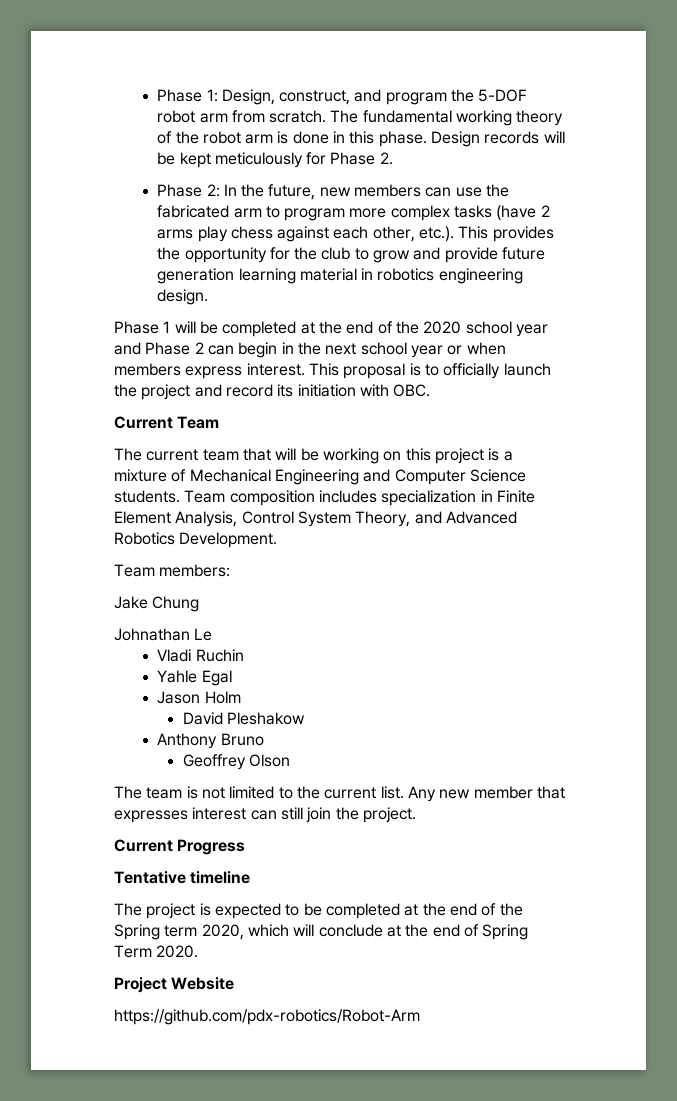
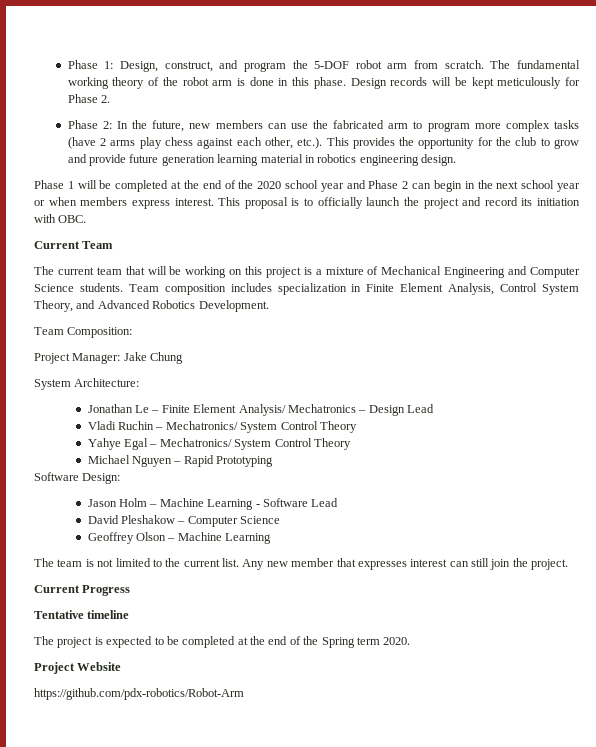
[159,564,231,577] members: // -> [67,327,133,338] [34,353,121,364] Composition: // Project Manager:
[114,628,213,641] [157,649,244,662] [157,670,232,686] [157,691,241,704] Johnathan Le // Vladi Ruchin // Yahle Egal // Jason Holm -> [34,378,140,390] [87,404,434,416] [87,421,357,433] [87,438,351,450] [87,455,274,467] [34,472,121,484] [87,498,339,510] System Architecture: // Jonathan Le – Finite Element Analysis/ Mechatronics – Design Lead // Vladi Ruchin – Mechatronics/ System Control Theory // Yahye Egal – Mechatronics/ System Control Theory // Michael Nguyen – Rapid Prototyping // Software Design: // Jason Holm – Machine Learning - Software Lead
[157,733,264,749] // Anthony Bruno -> [177,516,281,527] – Computer Science
(291, 760) none -> [167,532,272,544] – Machine Learning
[201,924,529,940] [114,945,152,958] 2020, which will conclude at the end of Spring Term -> (380, 641) none

